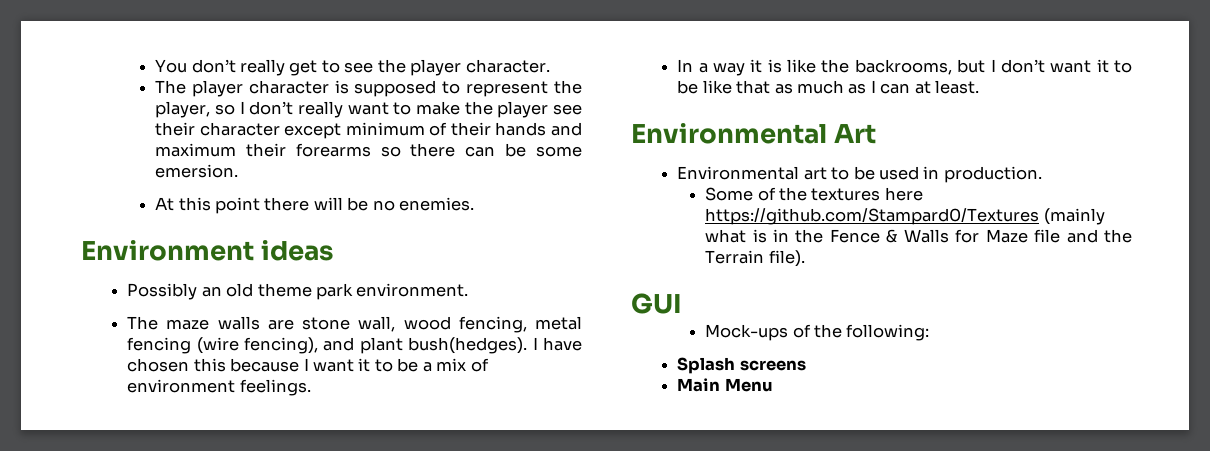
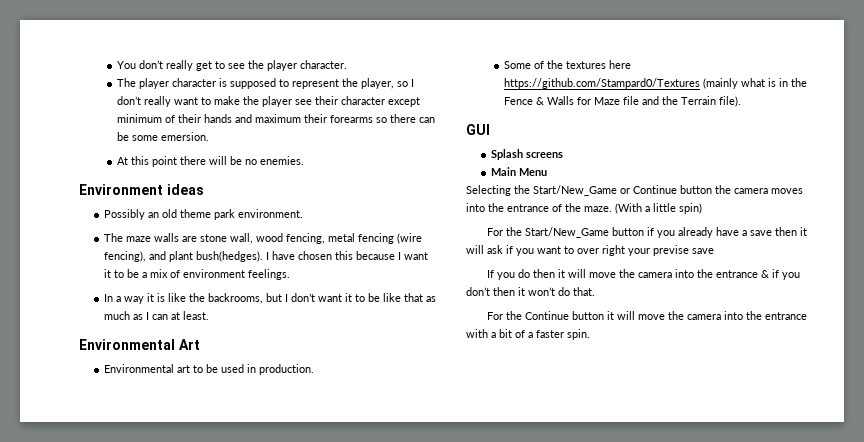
[705,324,930,341] // Mock-ups of the following: -> (490, 129) none
(773, 385) none -> [466,185,803,196] [466,203,702,214] [486,227,807,238] [466,245,714,256] [486,269,800,280] [466,287,595,296] [486,311,807,320] [466,329,590,340] // Selecting the Start/New_Game or Continue button the camera moves into the entrance of the maze. (With a little spin) // For the Start/New_Game button if you already have a save then it will ask if you want to over right your previse save // If you do then it will move the camera into the entrance & if you don’t then it won’t do that. // For the Continue button it will move the camera into the entrance with a bit of a faster spin.

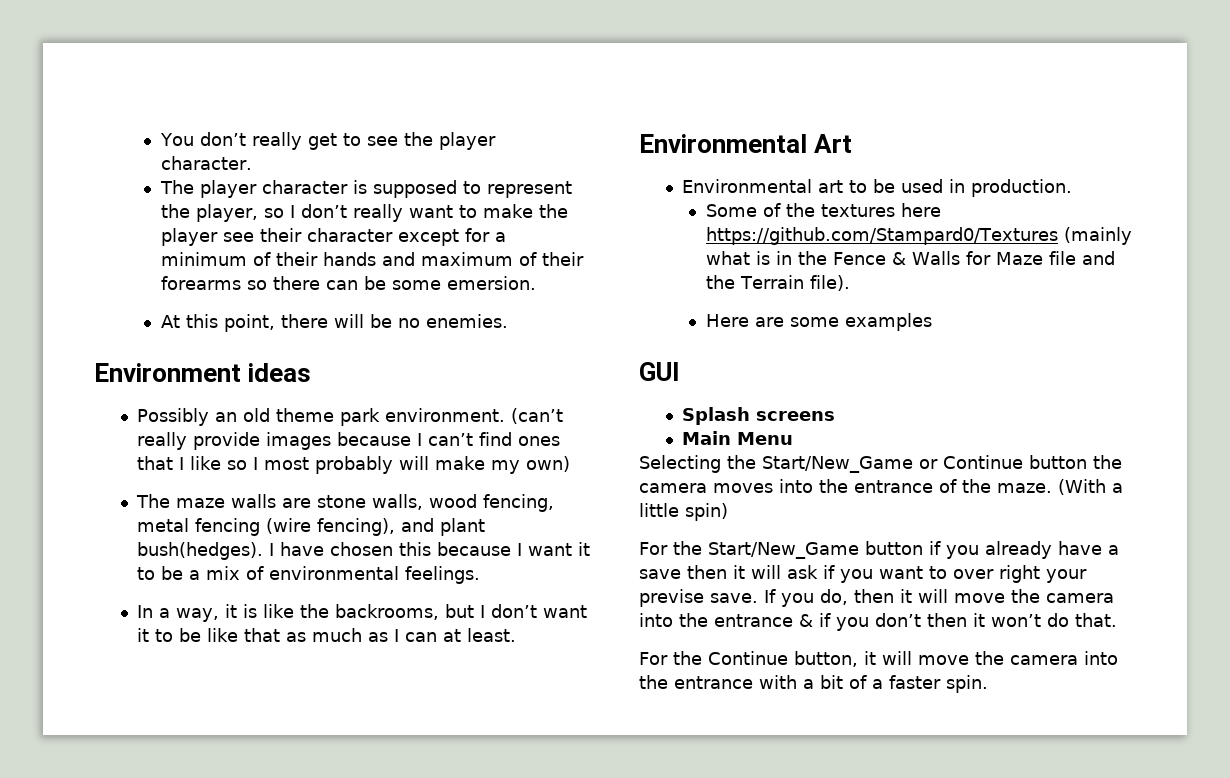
(420, 102) none -> [464,228,506,242] for a
(301, 118) none -> [518,252,537,266] of
[151,156,177,167] point -> [223,314,275,332] point,
(303, 213) none -> [511,408,564,424] [137,432,561,450] [137,456,571,474] (can’t really provide images because I can’t find ones that I like so I most probably will make my own)
[229,233,253,244] wall, -> [372,494,424,510] walls,
[182,269,245,278] environment -> [269,566,400,580] environmental
[123,296,144,304] way -> [176,608,220,622] way,
(741, 101) none -> [705,313,932,331] // Here are some examples
[692,248,714,254] save // -> [710,593,758,603] save.
[517,269,530,278] do -> [820,589,848,605] do,
[571,311,604,320] button -> [794,651,858,667] button,

